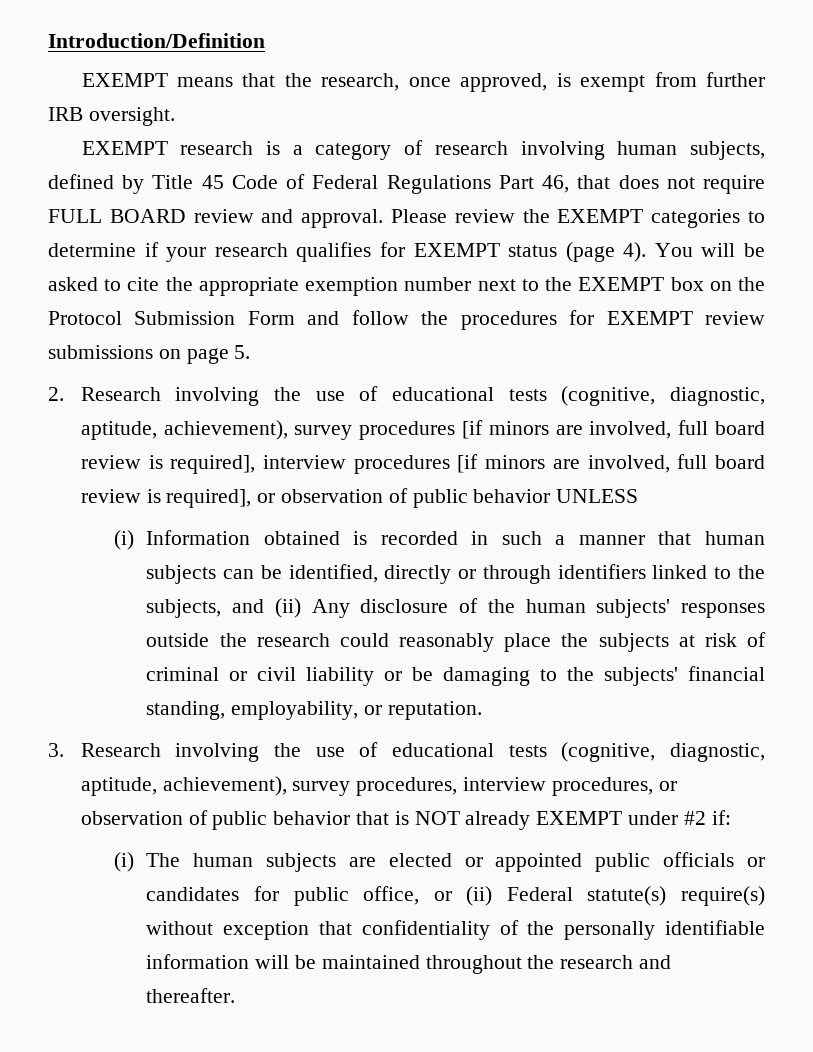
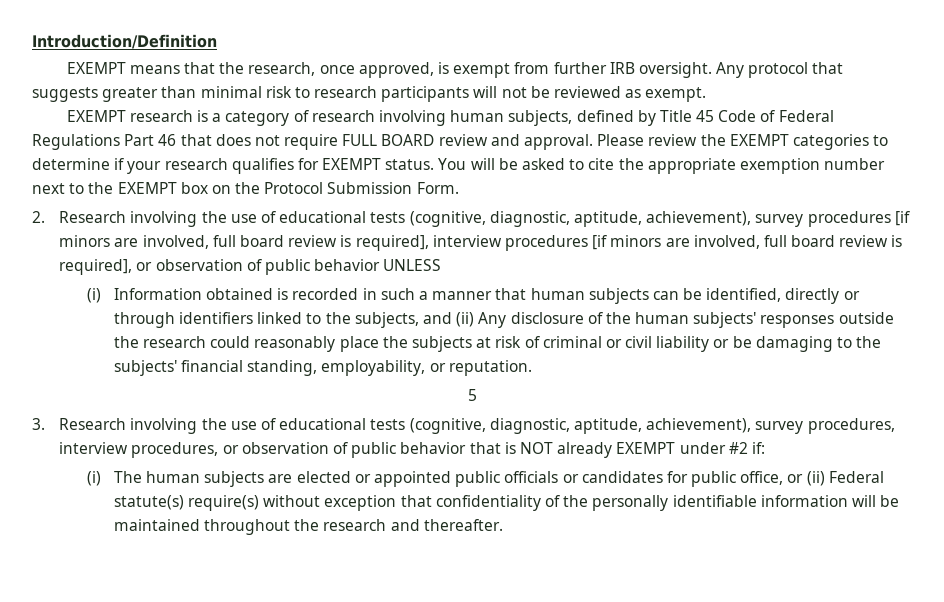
(175, 116) none -> [716,62,844,78] [32,86,707,102] Any protocol that suggests greater than minimal risk to research participants will not be reviewed as exempt.
[542,175,570,193] 46, -> [158,134,177,146] 46
[508,242,647,262] status (page 4). -> [385,159,435,170] status.
[247,310,766,330] [48,345,251,364] Form and follow the procedures for EXEMPT review submissions on page 5. -> [416,182,459,194] Form.
(482, 710) none -> [467,389,477,401] // 5

